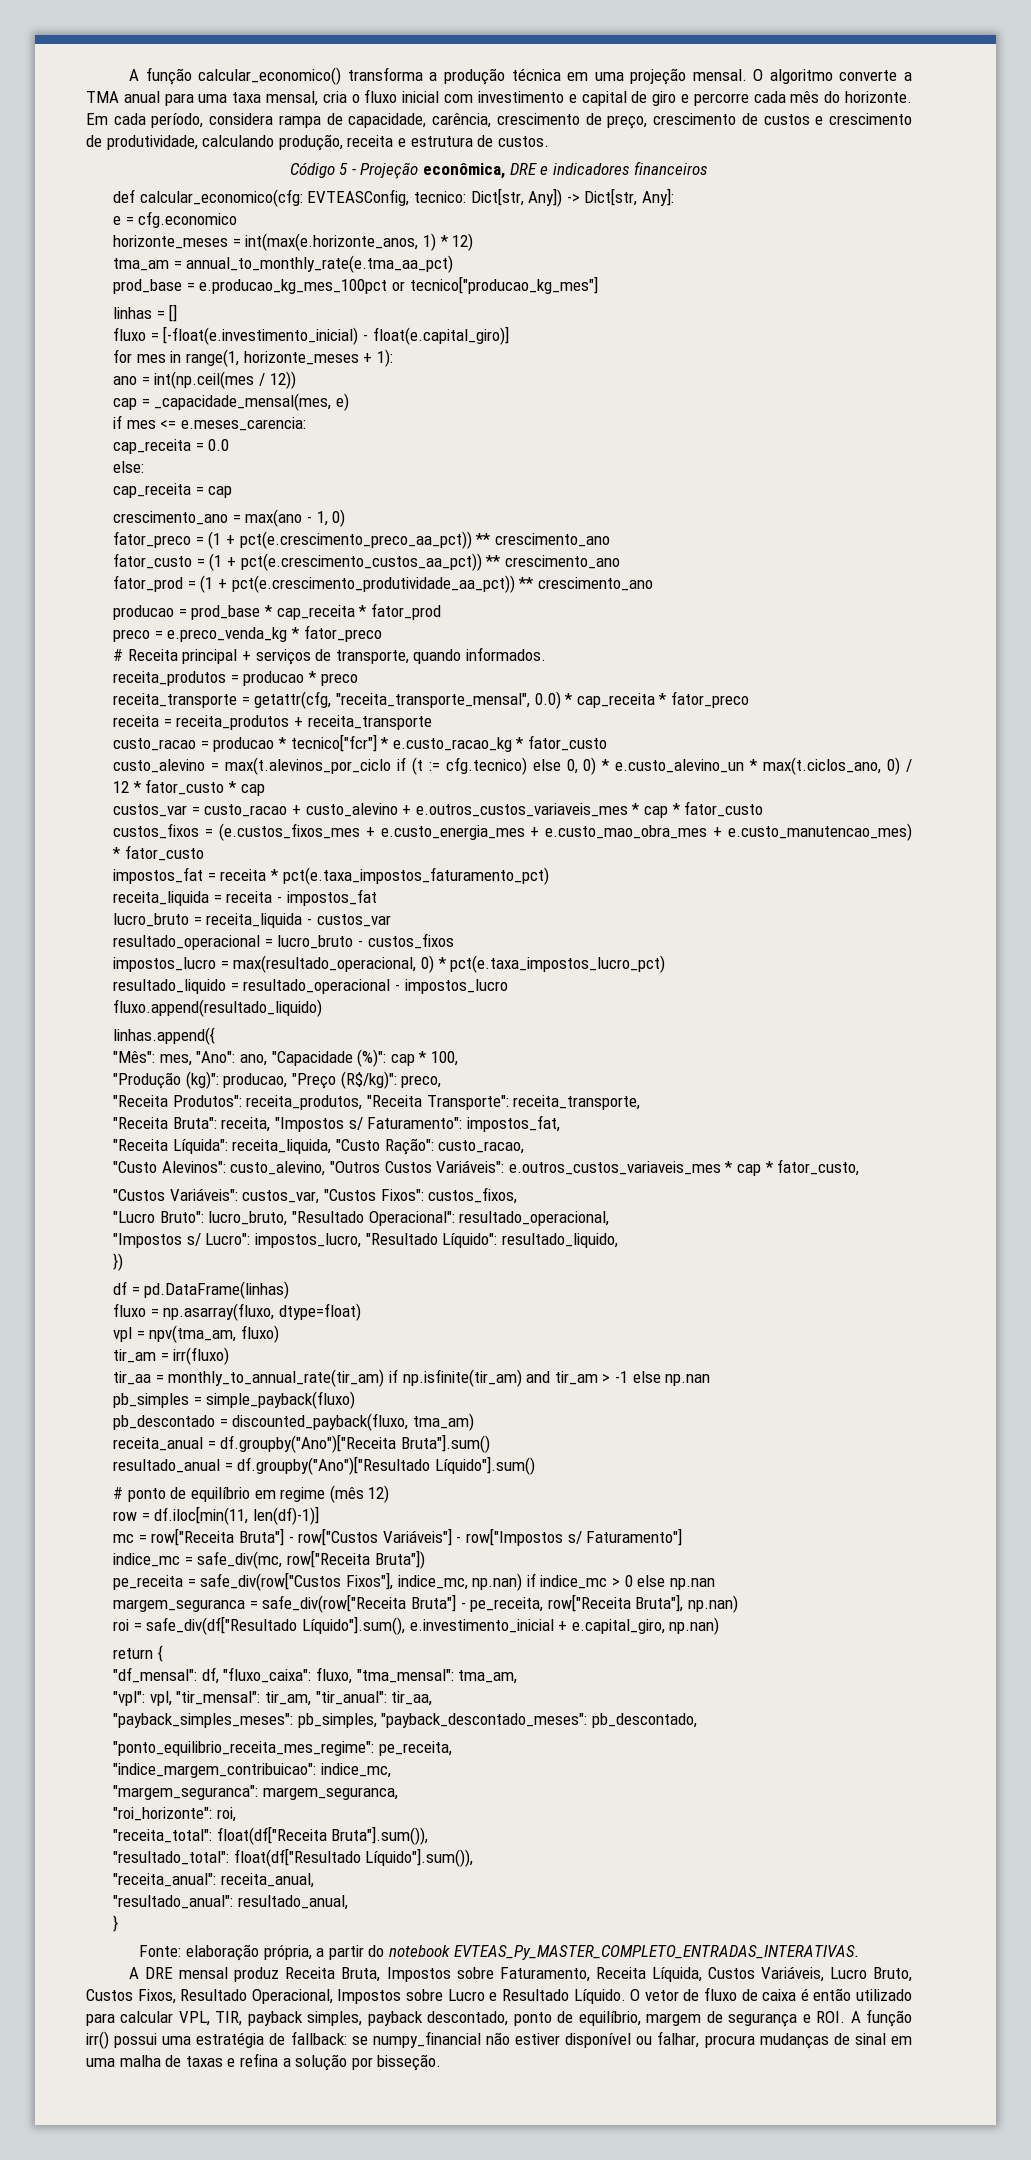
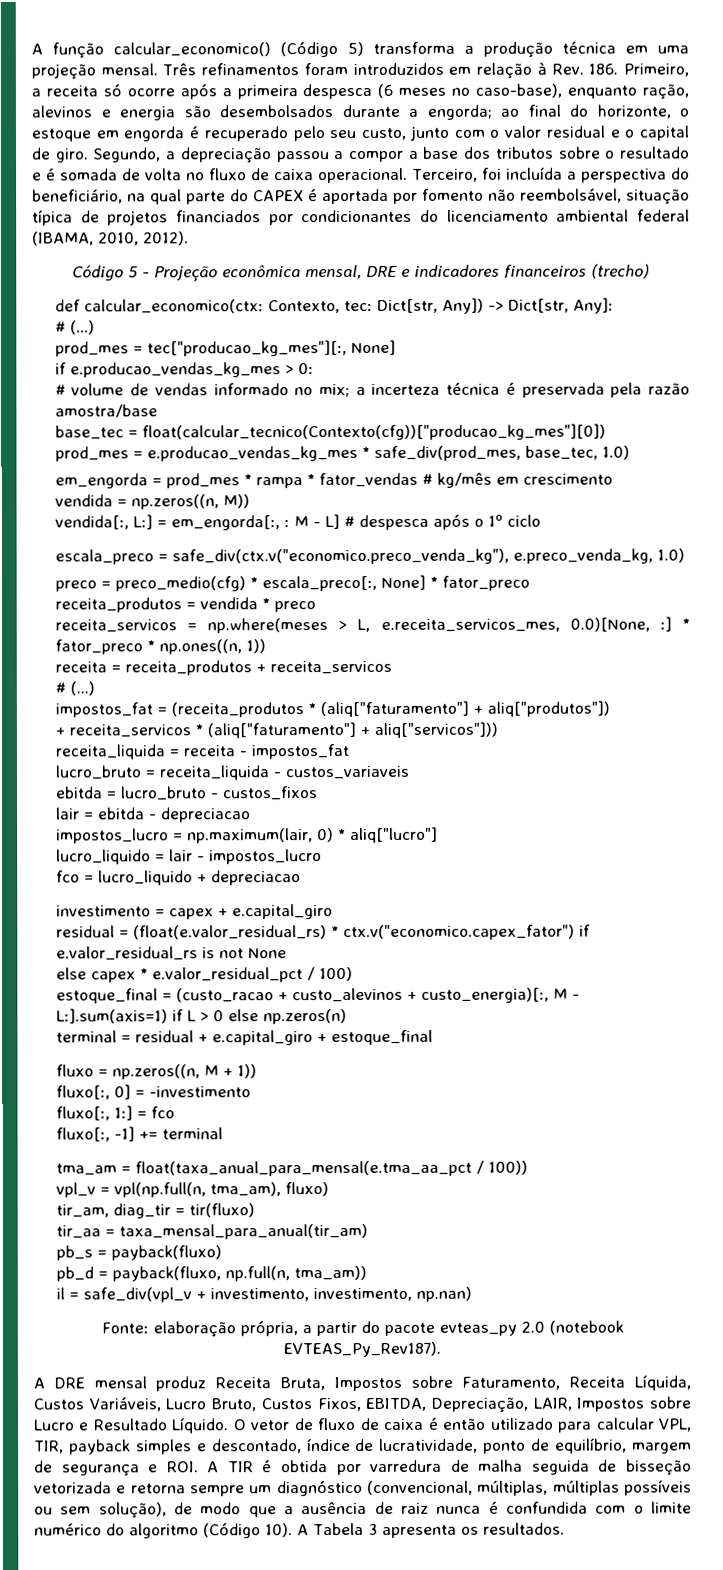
(342, 76) none -> [280,41,364,58] (Código 5)
[753,69,913,84] [86,89,913,106] [86,113,913,129] [86,134,549,151] O algoritmo converte a TMA anual para uma taxa mensal, cria o fluxo inicial com investimento e capital de giro e percorre cada mês do horizonte. Em cada período, considera rampa de capacidade, carência, crescimento de preço, crescimento de custos e crescimento de produtividade, calculando produção, receita e estrutura de custos. -> [162,61,689,79] [31,83,689,100] [31,104,689,121] [31,125,690,142] [31,146,690,164] [32,166,690,184] [32,188,690,205] [32,209,690,226] [32,231,189,246] Três refinamentos foram introduzidos em relação à Rev. 186. Primeiro, a receita só ocorre após a primeira despesca (6 meses no caso-base), enquanto ração, alevinos e energia são desembolsados durante a engorda; ao final do horizonte, o estoque em engorda é recuperado pelo seu custo, junto com o valor residual e o capital de giro. Segundo, a depreciação passou a compor a base dos tributos sobre o resultado e é somada de volta no fluxo de caixa operacional. Terceiro, foi incluída a perspectiva do beneficiário, na qual parte do CAPEX é aportada por fomento não reembolsável, situação típica de projetos financiados por condicionantes do licenciamento ambiental federal (IBAMA, 2010, 2012).
[422,163,505,179] econômica, -> [222,264,362,280] econômica mensal,
(709, 168) none -> [591,263,650,279] (trecho)
[139,189,466,207] calcular_economico(cfg: EVTEASConfig, tecnico: -> [83,299,373,314] calcular_economico(ctx: Contexto, tec:
[113,211,238,228] [113,233,474,251] [113,255,454,273] [113,276,598,294] [113,304,178,322] [113,326,509,345] [113,349,393,367] [113,371,296,389] [113,393,349,411] [113,415,306,431] [113,439,230,454] [113,461,145,473] [113,483,233,498] [113,509,346,527] [113,531,610,549] [113,553,620,571] [113,575,653,593] [113,603,441,620] [113,625,382,642] [113,647,546,665] e = cfg.economico // horizonte_meses = int(max(e.horizonte_anos, 1) * 12) // tma_am = annual_to_monthly_rate(e.tma_aa_pct) // prod_base = e.producao_kg_mes_100pct or tecnico["producao_kg_mes"] // linhas = [] // fluxo = [-float(e.investimento_inicial) - float(e.capital_giro)] // for mes in range(1, horizonte_meses + 1): // ano = int(np.ceil(mes / 12)) // cap = _capacidade_mensal(mes, e) // if mes <= e.meses_carencia: // cap_receita = 0.0 // else: // cap_receita = cap // crescimento_ano = max(ano - 1, 0) // fator_preco = (1 + pct(e.crescimento_preco_aa_pct)) ** crescimento_ano // fator_custo = (1 + pct(e.crescimento_custos_aa_pct)) ** crescimento_ano // fator_prod = (1 + pct(e.crescimento_produtividade_aa_pct)) ** crescimento_ano // producao = prod_base * cap_receita * fator_prod // preco = e.preco_venda_kg * fator_preco // # Receita principal + serviços de transporte, quando informados. -> [54,320,95,335] [54,339,396,357] [54,362,314,378] [54,382,690,398] [54,404,158,418] [54,423,606,441] [54,445,630,462] [54,472,613,489] [54,494,250,510] [54,513,541,531] [54,548,685,565] [54,574,530,592] # (...) // prod_mes = tec["producao_kg_mes"][:, None] // if e.producao_vendas_kg_mes > 0: // # volume de vendas informado no mix; a incerteza técnica é preservada pela razão amostra/base // base_tec = float(calcular_tecnico(Contexto(cfg))["producao_kg_mes"][0]) // prod_mes = e.producao_vendas_kg_mes * safe_div(prod_mes, base_tec, 1.0) // em_engorda = prod_mes * rampa * fator_vendas # kg/mês em crescimento // vendida = np.zeros((n, M)) // vendida[:, L:] = em_engorda[:, : M - L] # despesca após o 1º ciclo // escala_preco = safe_div(ctx.v("economico.preco_venda_kg"), e.preco_venda_kg, 1.0) // preco = preco_medio(cfg) * escala_preco[:, None] * fator_preco
[243,671,305,686] producao -> [199,597,258,610] vendida
[113,691,749,709] receita_transporte = getattr(cfg, "receita_transporte_mensal", 0.0) * cap_receita * fator_preco -> [54,616,690,634] [54,639,266,655] receita_servicos = np.where(meses > L, e.receita_servicos_mes, 0.0)[None, :] * fator_preco * np.ones((n, 1))
[307,715,432,730] [113,734,607,752] [113,757,913,775] [113,779,265,796] [113,801,764,818] [113,823,912,841] [112,845,204,861] [113,867,549,885] receita_transporte // custo_racao = producao * tecnico["fcr"] * e.custo_racao_kg * fator_custo // custo_alevino = max(t.alevinos_por_ciclo if (t := cfg.tecnico) else 0, 0) * e.custo_alevino_un * max(t.ciclos_ano, 0) / 12 * fator_custo * cap // custos_var = custo_racao + custo_alevino + e.outros_custos_variaveis_mes * cap * fator_custo // custos_fixos = (e.custos_fixos_mes + e.custo_energia_mes + e.custo_mao_obra_mes + e.custo_manutencao_mes) * fator_custo // impostos_fat = receita * pct(e.taxa_impostos_faturamento_pct) -> [269,660,392,675] [54,681,95,696] [54,700,610,718] [54,721,498,739] receita_servicos // # (...) // impostos_fat = (receita_produtos * (aliq["faturamento"] + aliq["produtos"]) // + receita_servicos * (aliq["faturamento"] + aliq["servicos"]))
[316,914,391,927] [113,935,261,950] custos_var // resultado_operacional -> [284,765,409,780] [55,786,103,799] custos_variaveis // ebitda
(454, 941) none -> [55,807,251,823] // lair = ebitda - depreciacao
[233,955,666,973] [113,979,508,994] [113,999,323,1017] [113,1027,216,1045] [113,1049,458,1067] [113,1071,442,1089] [113,1095,641,1110] [113,1115,560,1132] [113,1138,525,1155] [113,1159,860,1176] [113,1187,518,1204] [113,1211,610,1226] [113,1233,618,1248] [113,1253,124,1271] [113,1281,290,1299] [113,1303,361,1321] [113,1325,279,1343] [113,1347,230,1365] [113,1369,711,1387] [113,1391,356,1409] [113,1413,474,1431] [113,1434,490,1453] [113,1456,535,1475] [113,1485,390,1503] [113,1506,319,1525] [113,1528,683,1546] [113,1550,425,1569] [113,1572,715,1591] [113,1594,738,1613] [113,1616,720,1635] [113,1645,163,1662] [113,1667,518,1684] [113,1691,433,1706] [113,1713,697,1728] [113,1741,452,1756] [113,1763,391,1778] [113,1785,398,1800] [113,1807,236,1822] [113,1826,429,1845] [113,1848,474,1867] [113,1873,314,1888] [113,1895,348,1910] [113,1915,119,1932] max(resultado_operacional, 0) * pct(e.taxa_impostos_lucro_pct) // resultado_liquido = resultado_operacional - impostos_lucro // fluxo.append(resultado_liquido) // linhas.append({ // "Mês": mes, "Ano": ano, "Capacidade (%)": cap * 100, // "Produção (kg)": producao, "Preço (R$/kg)": preco, // "Receita Produtos": receita_produtos, "Receita Transporte": receita_transporte, // "Receita Bruta": receita, "Impostos s/ Faturamento": impostos_fat, // "Receita Líquida": receita_liquida, "Custo Ração": custo_racao, // "Custo Alevinos": custo_alevino, "Outros Custos Variáveis": e.outros_custos_variaveis_mes * cap * fator_custo, // "Custos Variáveis": custos_var, "Custos Fixos": custos_fixos, // "Lucro Bruto": lucro_bruto, "Resultado Operacional": resultado_operacional, // "Impostos s/ Lucro": impostos_lucro, "Resultado Líquido": resultado_liquido, // }) // df = pd.DataFrame(linhas) // fluxo = np.asarray(fluxo, dtype=float) // vpl = npv(tma_am, fluxo) // tir_am = irr(fluxo) // tir_aa = monthly_to_annual_rate(tir_am) if np.isfinite(tir_am) and tir_am > -1 else np.nan // pb_simples = simple_payback(fluxo) // pb_descontado = discounted_payback(fluxo, tma_am) // receita_anual = df.groupby("Ano")["Receita Bruta"].sum() // resultado_anual = df.groupby("Ano")["Resultado Líquido"].sum() // # ponto de equilíbrio em regime (mês 12) // row = df.iloc[min(11, len(df)-1)] // mc = row["Receita Bruta"] - row["Custos Variáveis"] - row["Impostos s/ Faturamento"] // indice_mc = safe_div(mc, row["Receita Bruta"]) // pe_receita = safe_div(row["Custos Fixos"], indice_mc, np.nan) if indice_mc > 0 else np.nan // margem_seguranca = safe_div(row["Receita Bruta"] - pe_receita, row["Receita Bruta"], np.nan) // roi = safe_div(df["Resultado Líquido"].sum(), e.investimento_inicial + e.capital_giro, np.nan) // return { // "df_mensal": df, "fluxo_caixa": fluxo, "tma_mensal": tma_am, // "vpl": vpl, "tir_mensal": tir_am, "tir_anual": tir_aa, // "payback_simples_meses": pb_simples, "payback_descontado_meses": pb_descontado, // "ponto_equilibrio_receita_mes_regime": pe_receita, // "indice_margem_contribuicao": indice_mc, // "margem_seguranca": margem_seguranca, // "roi_horizonte": roi, // "receita_total": float(df["Receita Bruta"].sum()), // "resultado_total": float(df["Resultado Líquido"].sum()), // "receita_anual": receita_anual, // "resultado_anual": resultado_anual, // } -> [186,826,438,844] [55,849,322,865] [55,870,301,886] [55,904,333,920] [55,924,591,941] [55,946,287,961] [55,967,353,983] [55,987,580,1004] [55,1008,347,1025] [55,1029,433,1046] [55,1064,257,1080] [55,1084,251,1100] [55,1105,175,1121] [55,1126,223,1142] [55,1160,528,1177] [55,1182,329,1198] [55,1203,255,1219] [55,1223,368,1240] [55,1245,222,1261] [55,1265,367,1282] [55,1286,472,1303] np.maximum(lair, 0) * aliq["lucro"] // lucro_liquido = lair - impostos_lucro // fco = lucro_liquido + depreciacao // investimento = capex + e.capital_giro // residual = (float(e.valor_residual_rs) * ctx.v("economico.capex_fator") if e.valor_residual_rs is not None // else capex * e.valor_residual_pct / 100) // estoque_final = (custo_racao + custo_alevinos + custo_energia)[:, M - L:].sum(axis=1) if L > 0 else np.zeros(n) // terminal = residual + e.capital_giro + estoque_final // fluxo = np.zeros((n, M + 1)) // fluxo[:, 0] = -investimento // fluxo[:, 1:] = fco // fluxo[:, -1] += terminal // tma_am = float(taxa_anual_para_mensal(e.tma_aa_pct / 100)) // vpl_v = vpl(np.full(n, tma_am), fluxo) // tir_am, diag_tir = tir(fluxo) // tir_aa = taxa_mensal_para_anual(tir_am) // pb_s = payback(fluxo) // pb_d = payback(fluxo, np.full(n, tma_am)) // il = safe_div(vpl_v + investimento, investimento, np.nan)
[388,1945,859,1960] notebook EVTEAS_Py_MASTER_COMPLETO_ENTRADAS_INTERATIVAS. -> [383,1320,624,1336] [283,1341,441,1358] pacote evteas_py 2.0 (notebook EVTEAS_Py_Rev187).
[180,1989,333,2004] Resultado Operacional, -> [365,1397,572,1413] EBITDA, Depreciação, LAIR,
[307,2011,509,2026] simples, payback descontado, -> [135,1438,479,1455] simples e descontado, índice de lucratividade,
[866,2009,912,2027] [86,2031,913,2049] [86,2053,442,2071] função irr() possui uma estratégia de fallback: se numpy_financial não estiver disponível ou falhar, procura mudanças de sinal em uma malha de taxas e refina a solução por bisseção. -> [227,1459,692,1476] [34,1479,692,1497] [34,1501,693,1519] [34,1522,565,1539] TIR é obtida por varredura de malha seguida de bisseção vetorizada e retorna sempre um diagnóstico (convencional, múltiplas, múltiplas possíveis ou sem solução), de modo que a ausência de raiz nunca é confundida com o limite numérico do algoritmo (Código 10). A Tabela 3 apresenta os resultados.

